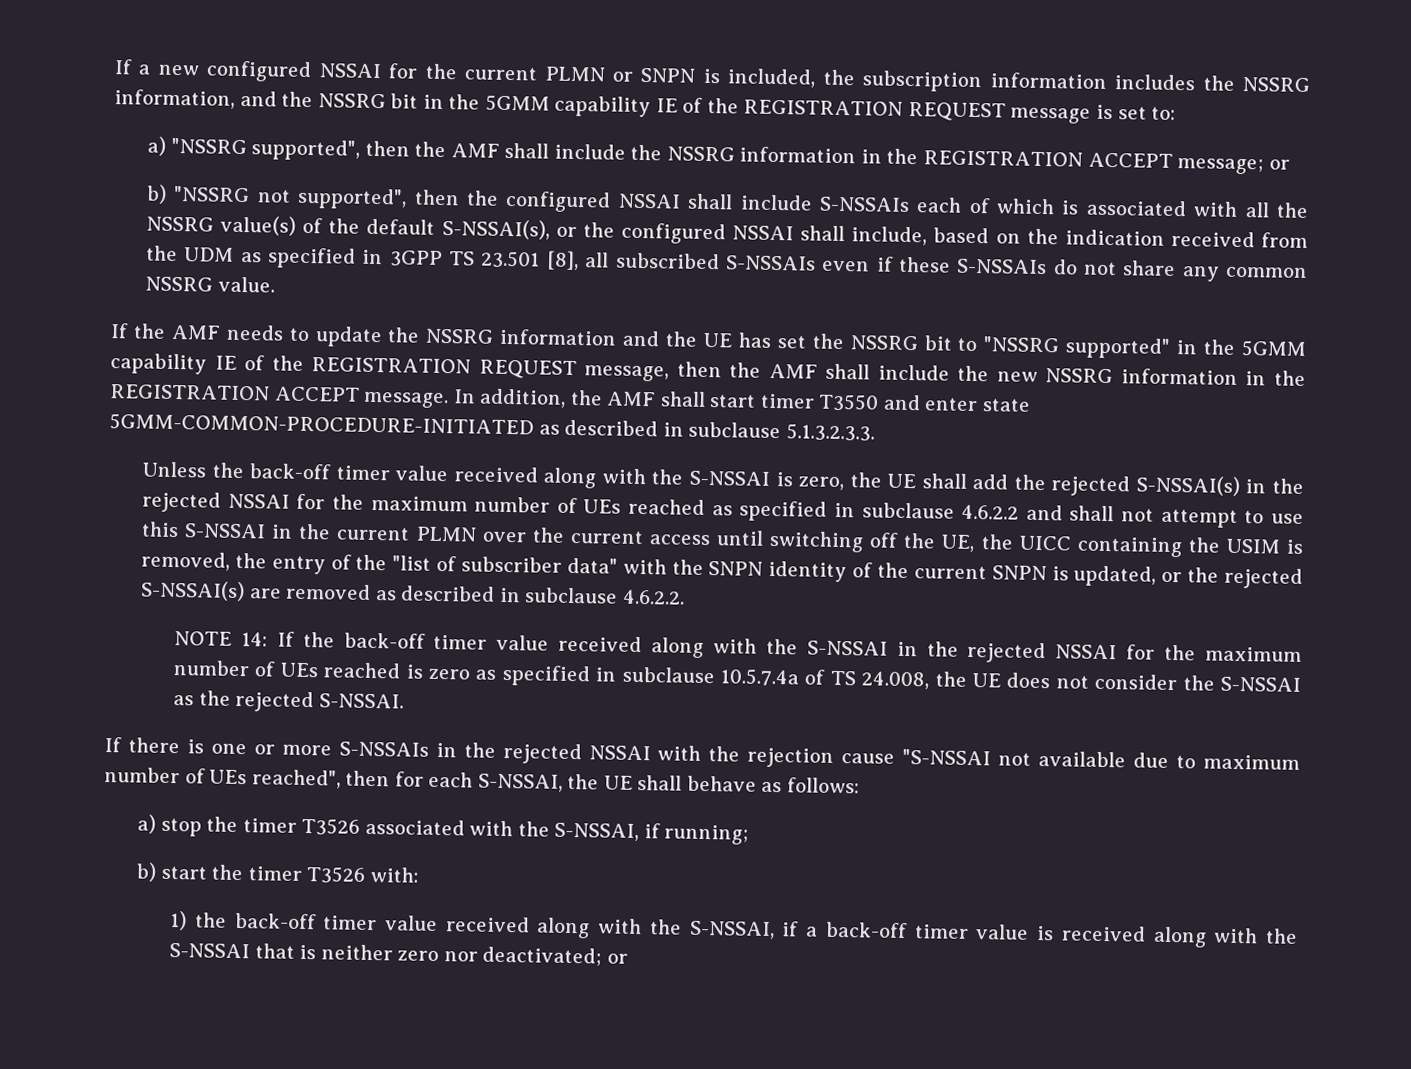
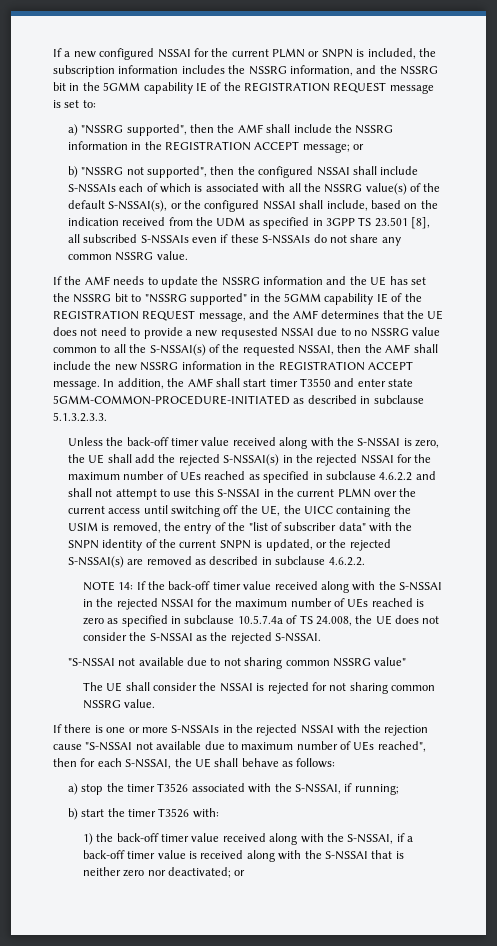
(670, 373) none -> [249,310,444,320] [53,327,440,339] [53,344,334,356] and the AMF determines that the UE does not need to provide a new requsested NSSAI due to no NSSRG value common to all the S-NSSAI(s) of the requested NSSAI,
(404, 701) none -> [67,657,407,669] [82,682,436,694] [82,699,156,709] // "S-NSSAI not available due to not sharing common NSSRG value" // The UE shall consider the NSSAI is rejected for not sharing common NSSRG value.

